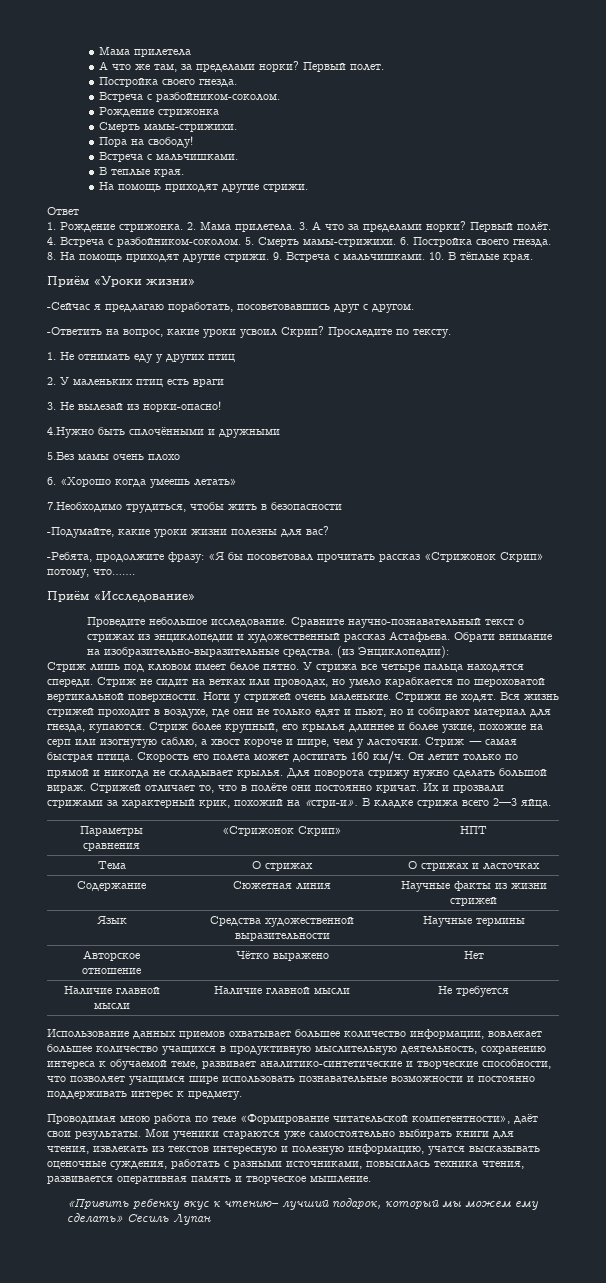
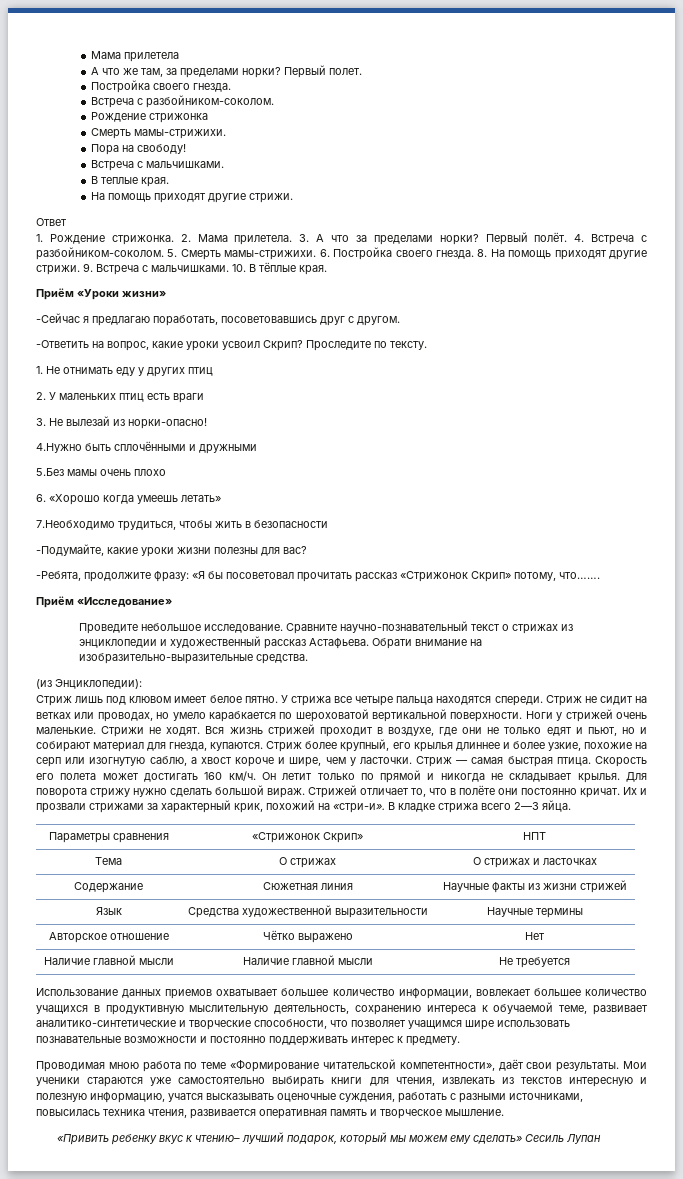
(333, 653) none -> (308, 659) //

